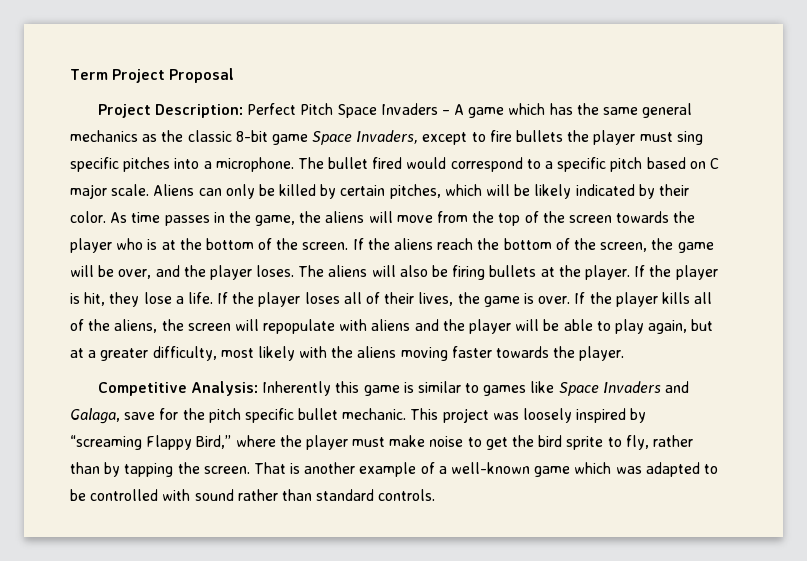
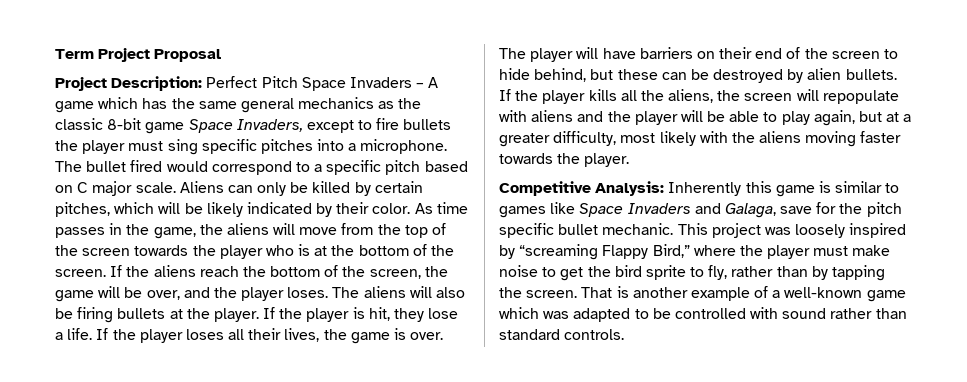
[366,292,381,304] of -> (245, 334) none
(571, 300) none -> [499,47,899,62] [499,68,897,83] The player will have barriers on their end of the screen to hide behind, but these can be destroyed by alien bullets.
[70,319,84,331] of -> (637, 95) none

